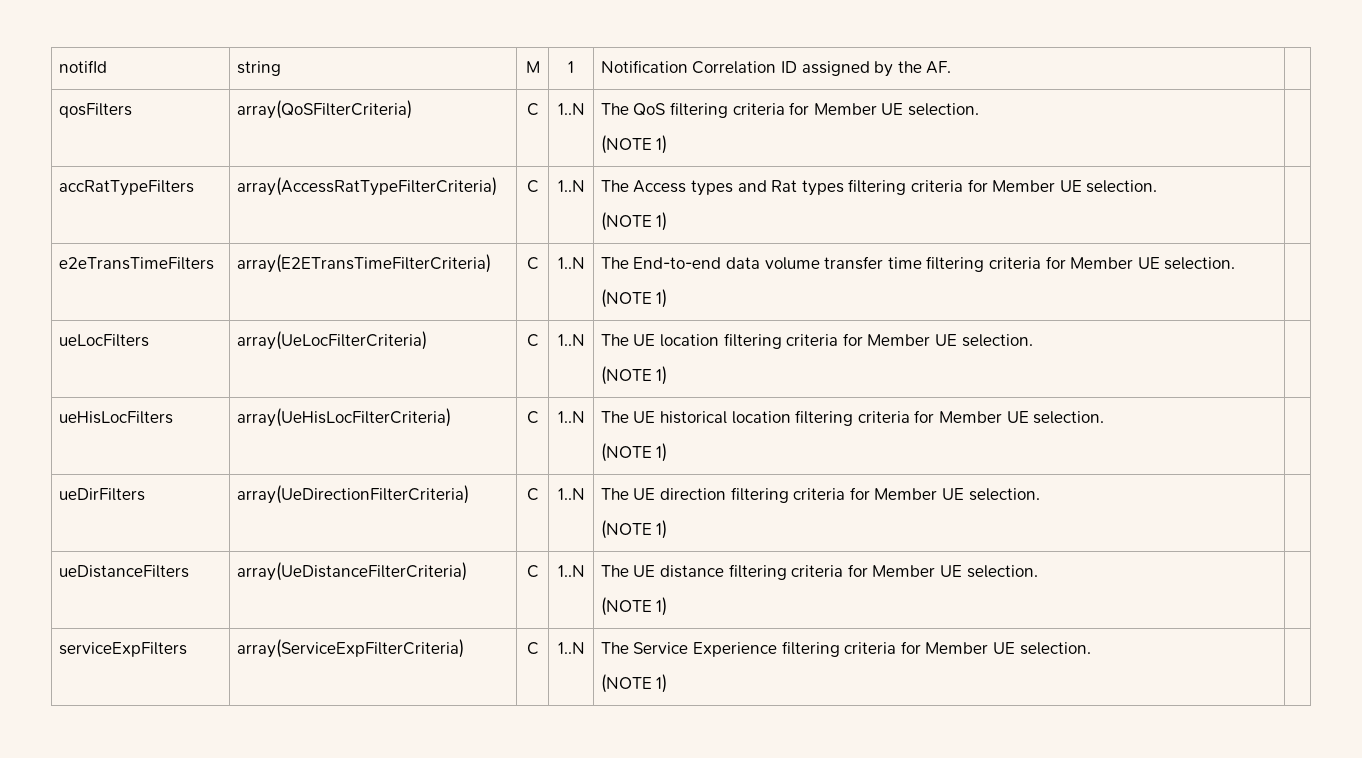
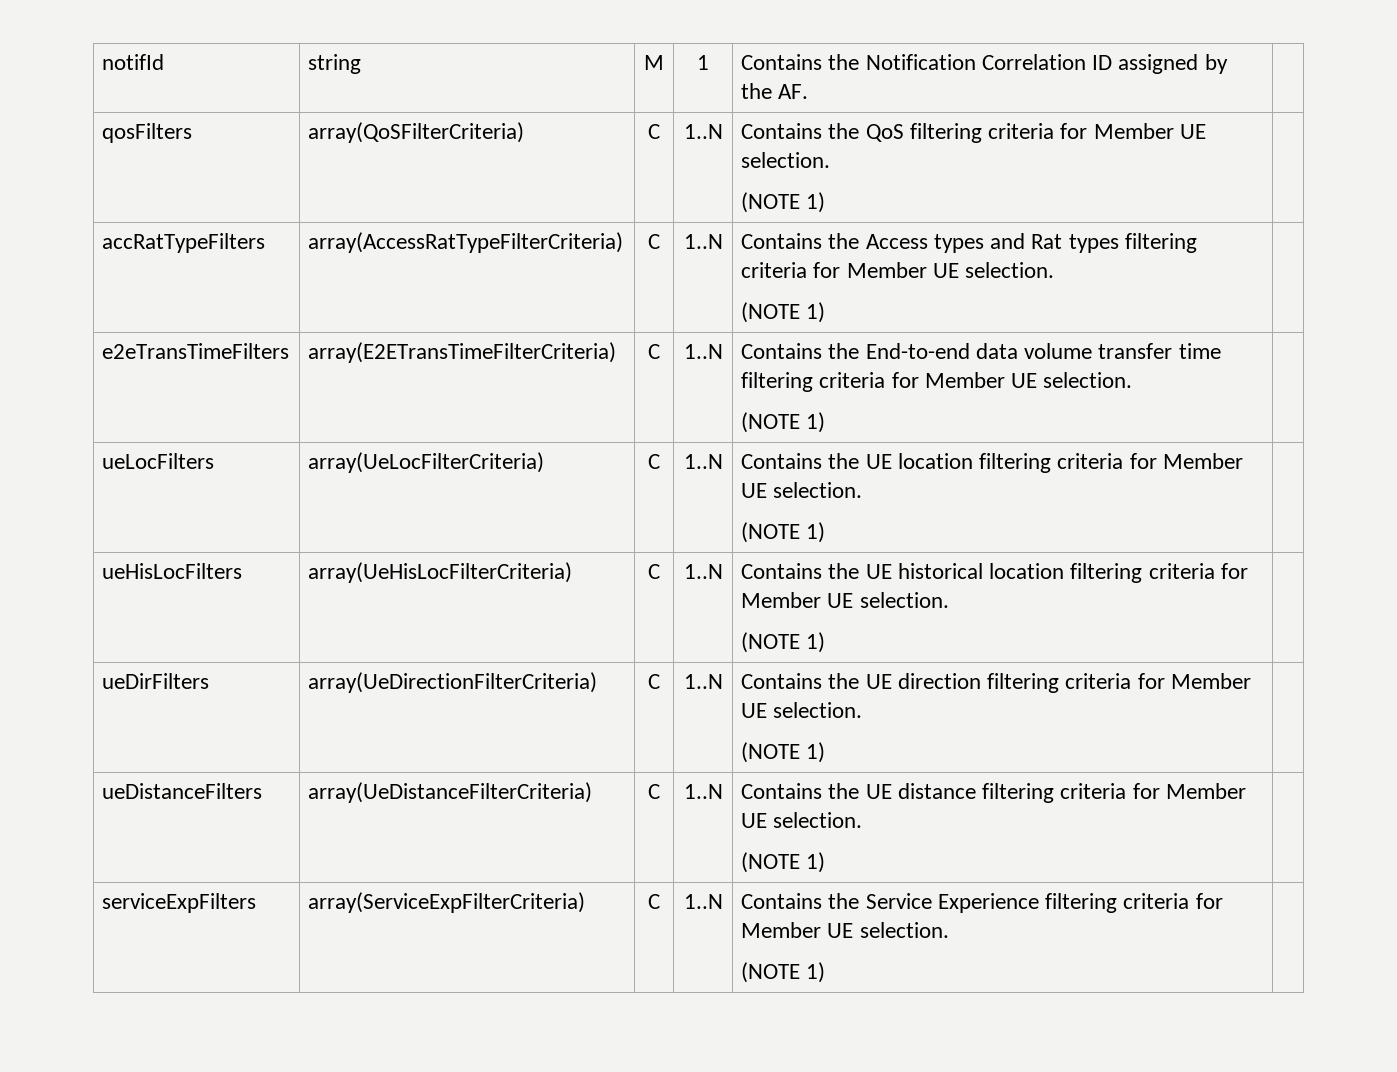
(574, 67) none -> [741,54,860,70] Contains the
[600,103,629,115] The -> [741,123,860,139] Contains the
[600,180,629,192] The -> [741,233,860,249] Contains the
[600,257,629,269] The -> [741,343,860,359] Contains the
[600,334,629,346] The -> [741,453,860,469] Contains the
[600,411,629,423] The -> [741,563,860,579] Contains the
[600,488,629,500] The -> [741,673,860,689] Contains the
[600,565,629,577] The -> [741,783,860,799] Contains the
[600,642,629,654] The -> [741,893,860,909] Contains the

